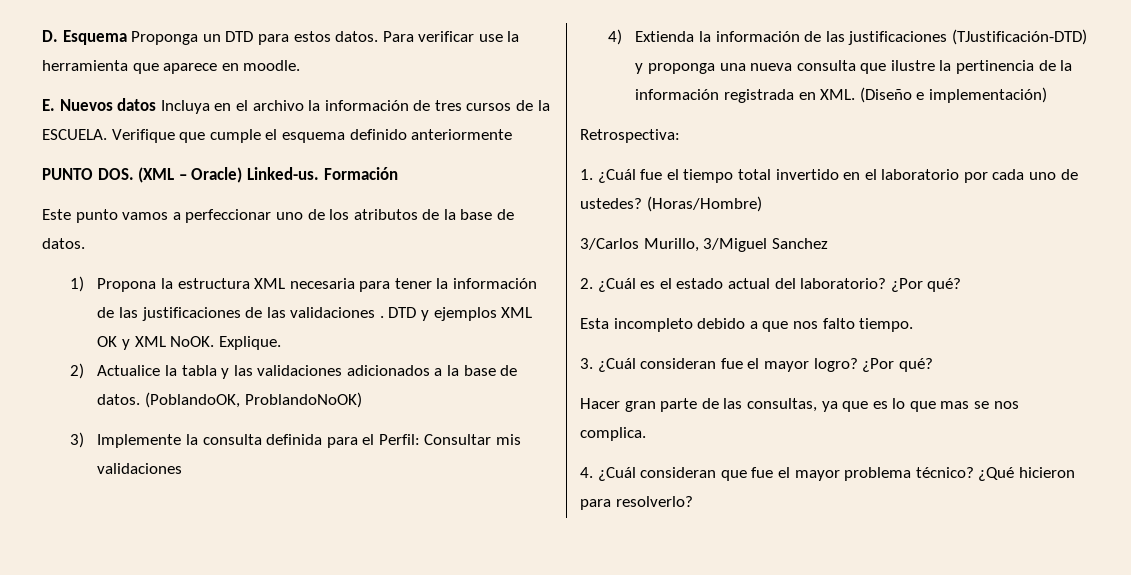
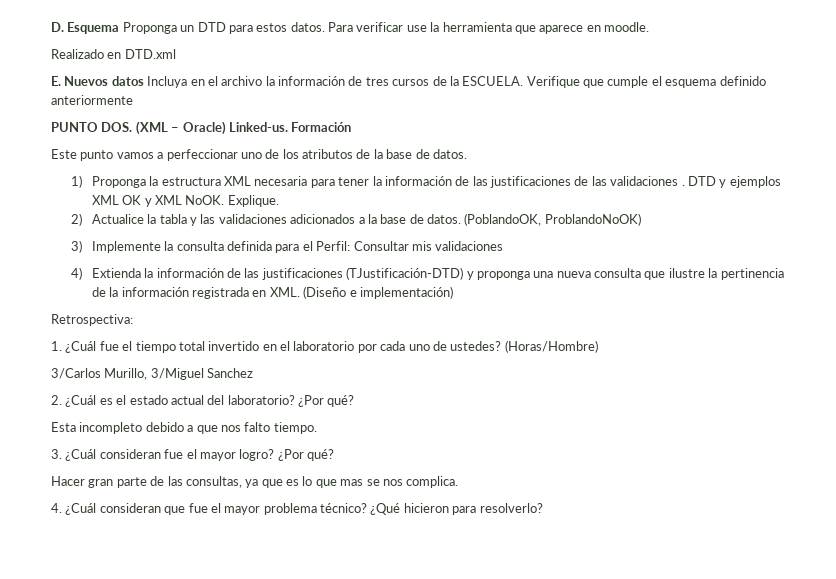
(301, 65) none -> [51,49,176,59] // Realizado en DTD.xml
[97,278,157,292] Propona -> [91,176,146,188] Proponga

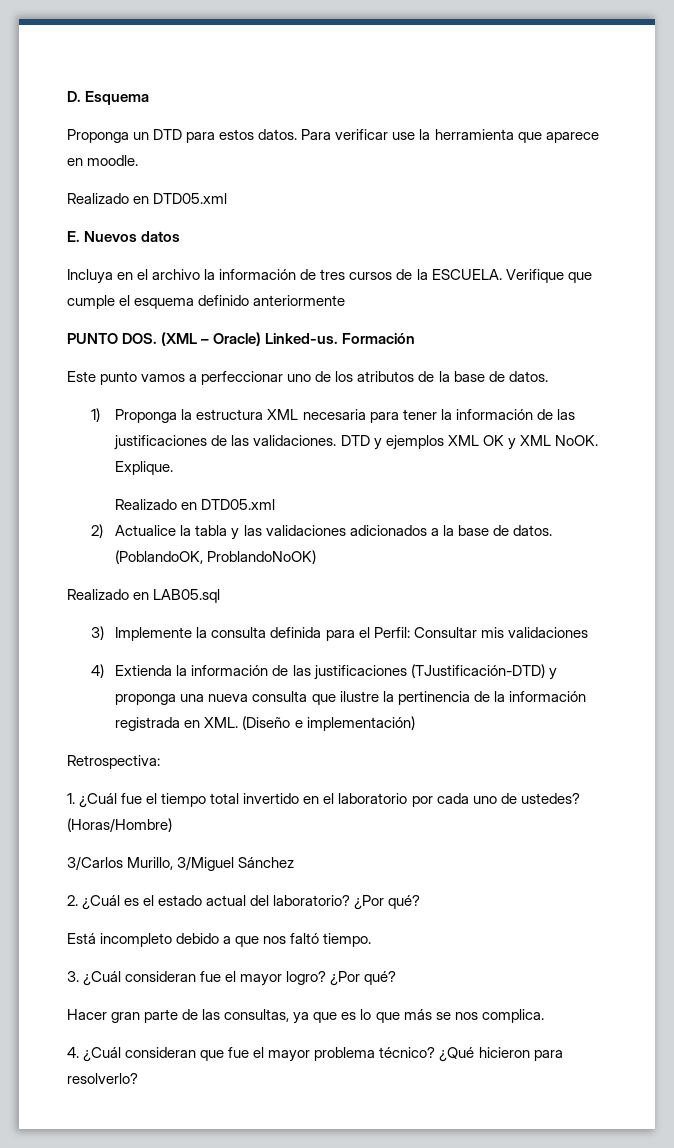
(120, 28) none -> (150, 98) //
[124,49,176,59] DTD.xml -> [153,193,228,204] DTD05.xml
(144, 81) none -> (181, 236) //
[610,176,685,186] validaciones . -> [253,435,337,446] validaciones.
(279, 201) none -> [115,499,276,510] // Realizado en DTD05.xml
(641, 219) none -> [67,589,221,603] // Realizado en LAB05.sql
[207,368,254,378] Sanchez -> [238,857,295,868] Sánchez
[51,422,76,432] Esta -> [67,933,96,944] Está
[244,422,271,432] falto -> [290,933,320,944] faltó
[340,479,364,486] mas -> [403,1009,432,1020] más

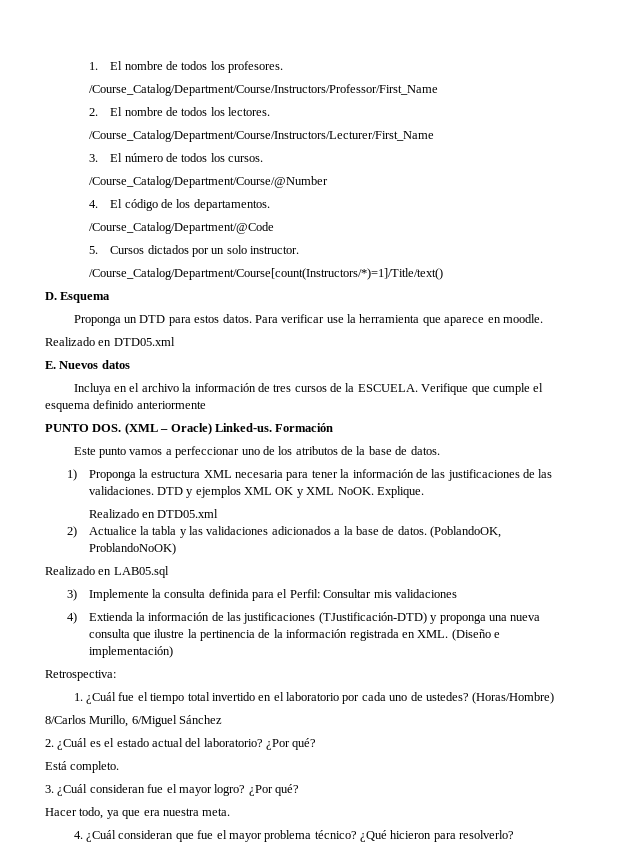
(67, 96) none -> [88,61,284,73] [88,84,438,96] [88,107,271,116] [88,130,434,142] [88,153,264,162] [88,176,328,188] [88,199,270,211] [88,222,274,234] [88,245,300,257] [88,268,443,280] 1. El nombre de todos los profesores. // /Course_Catalog/Department/Course/Instructors/Professor/First_Name // 2. El nombre de todos los lectores. // /Course_Catalog/Department/Course/Instructors/Lecturer/First_Name // 3. El número de todos los cursos. // /Course_Catalog/Department/Course/@Number // 4. El código de los departamentos. // /Course_Catalog/Department/@Code // 5. Cursos dictados por un solo instructor. // /Course_Catalog/Department/Course[count(Instructors/*)=1]/Title/text() //
[67,856,235,871] 3/Carlos Murillo, 3/Miguel -> [45,715,177,727] 8/Carlos Murillo, 6/Miguel
[100,933,372,947] incompleto debido a que nos faltó tiempo. -> [70,761,120,773] completo.
[111,1009,544,1024] gran parte de las consultas, ya que es lo que más se nos complica. -> [79,807,231,819] todo, ya que era nuestra meta.

